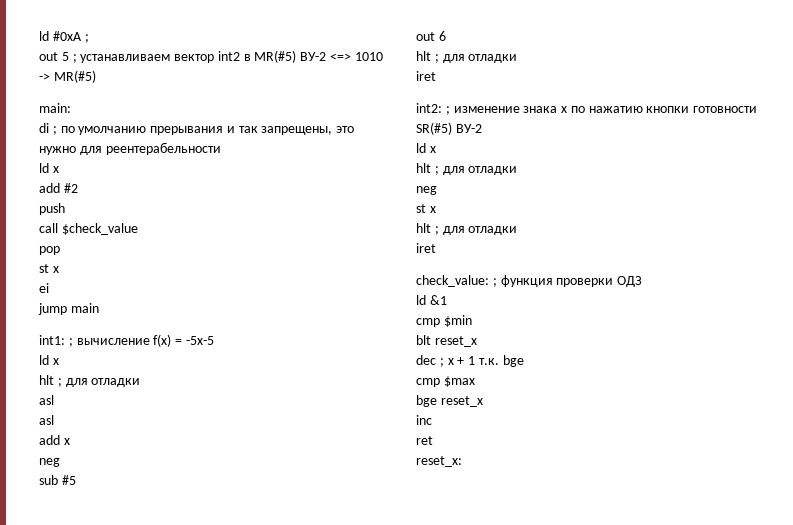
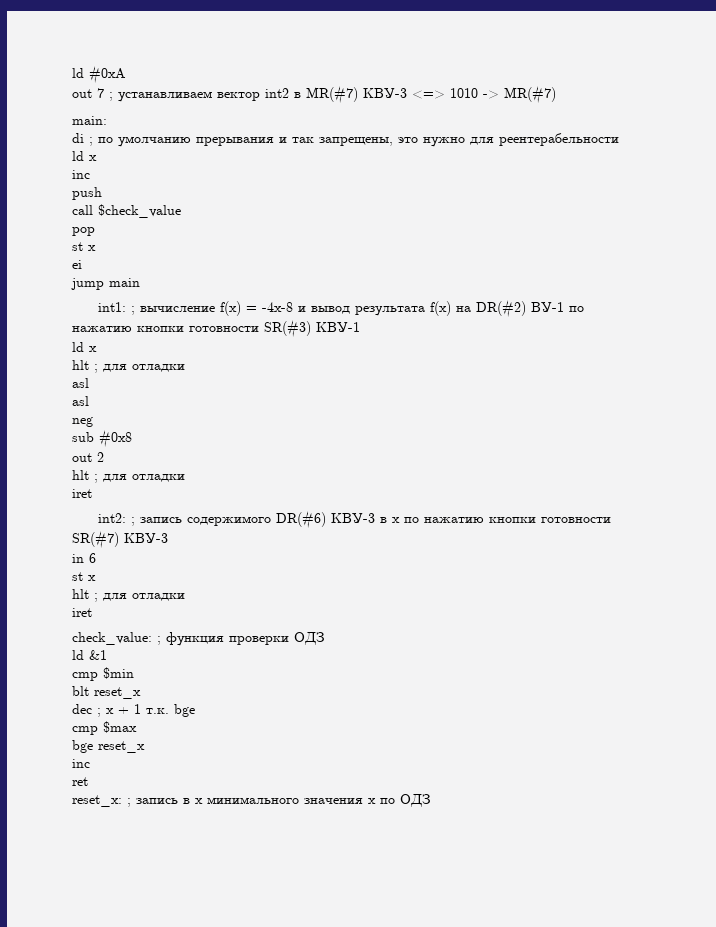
[84,34,89,43] [39,52,69,61] ; // out 5 -> [72,88,104,98] // out 7
[254,50,327,63] MR(#5) ВУ-2 -> [306,86,407,104] MR(#7) КВУ-3
[53,70,96,83] MR(#5) -> [504,86,556,104] MR(#7)
[39,183,78,193] add #2 -> [72,170,90,179] inc
[185,336,214,345] -5x-5 -> [262,300,585,318] [72,320,360,338] -4x-8 и вывод результата f(x) на DR(#2) ВУ-1 по нажатию кнопки готовности SR(#3) КВУ-1
[39,435,70,445] // add x -> (89, 401) none
[61,475,76,485] [416,31,446,41] #5 // out 6 -> [99,430,132,448] [72,452,104,462] #0x8 // out 2
[453,106,558,113] изменение знака -> [140,511,388,529] запись содержимого DR(#6) КВУ-3 в
[416,122,482,135] [416,143,436,153] [416,163,518,175] [416,186,437,195] SR(#5) ВУ-2 // ld x // hlt ; для отладки // neg -> [72,531,168,549] [72,553,96,563] SR(#7) КВУ-3 // in 6
(462, 461) none -> [127,794,431,807] ; запись в x минимального значения x по ОДЗ

